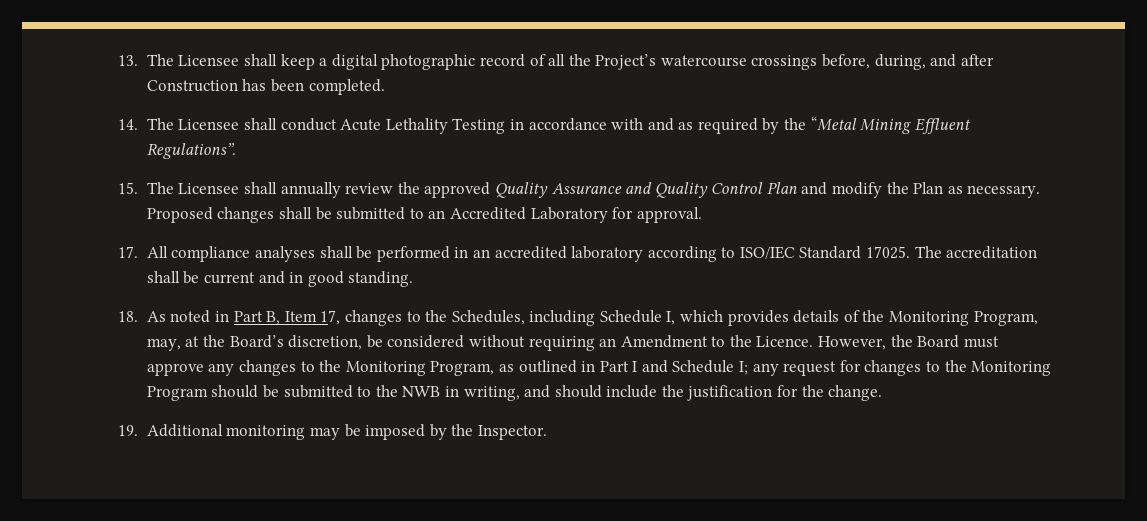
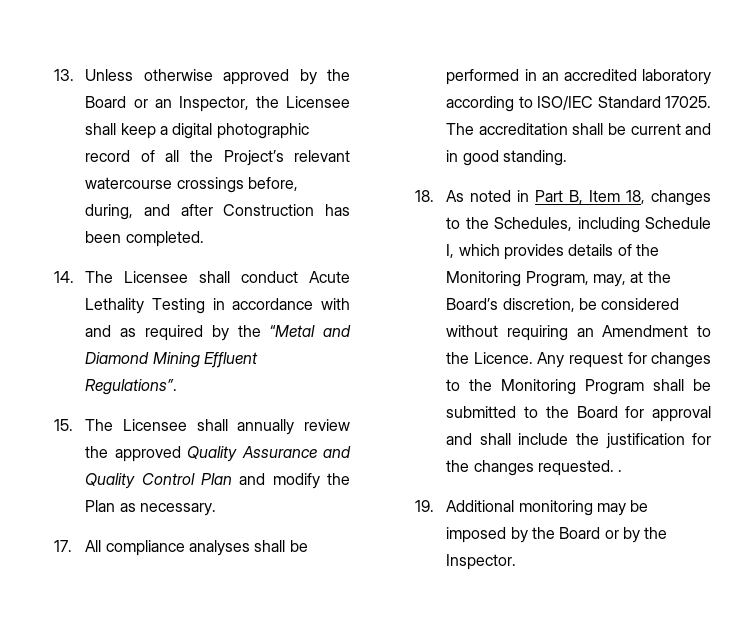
[146,54,174,66] The -> [85,69,350,85] [85,96,279,112] Unless otherwise approved by the Board or an Inspector, the
(657, 62) none -> [293,150,350,162] relevant
(857, 123) none -> [322,325,351,337] [85,352,150,364] and Diamond
[146,207,702,223] Proposed changes shall be submitted to an Accredited Laboratory for approval. -> (217, 509) none
[320,310,341,325] 17, -> [626,190,646,204] 18,
[818,335,999,350] [146,360,779,376] However, the Board must approve any changes to the Monitoring Program, as outlined in Part I and Schedule I; any -> [537,352,565,368] Any
[211,385,259,398] should -> [653,379,685,391] shall
[402,385,602,401] NWB in writing, and should -> [576,406,711,422] [446,433,511,445] Board for approval and shall
[828,385,883,401] change. -> [473,460,623,476] changes requested. .
(474, 430) none -> [559,527,668,543] Board or by the

